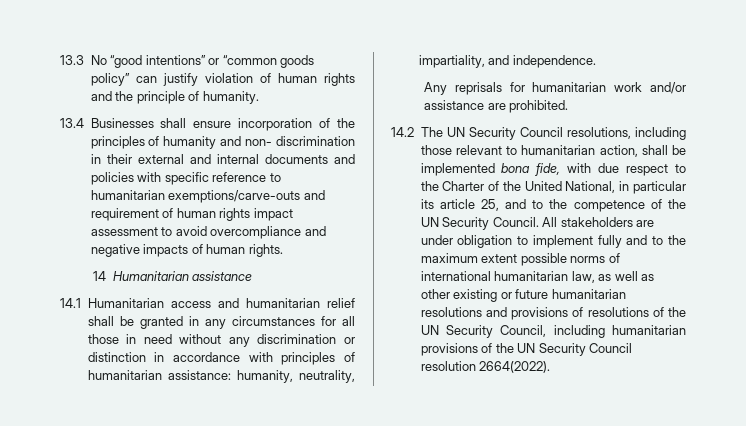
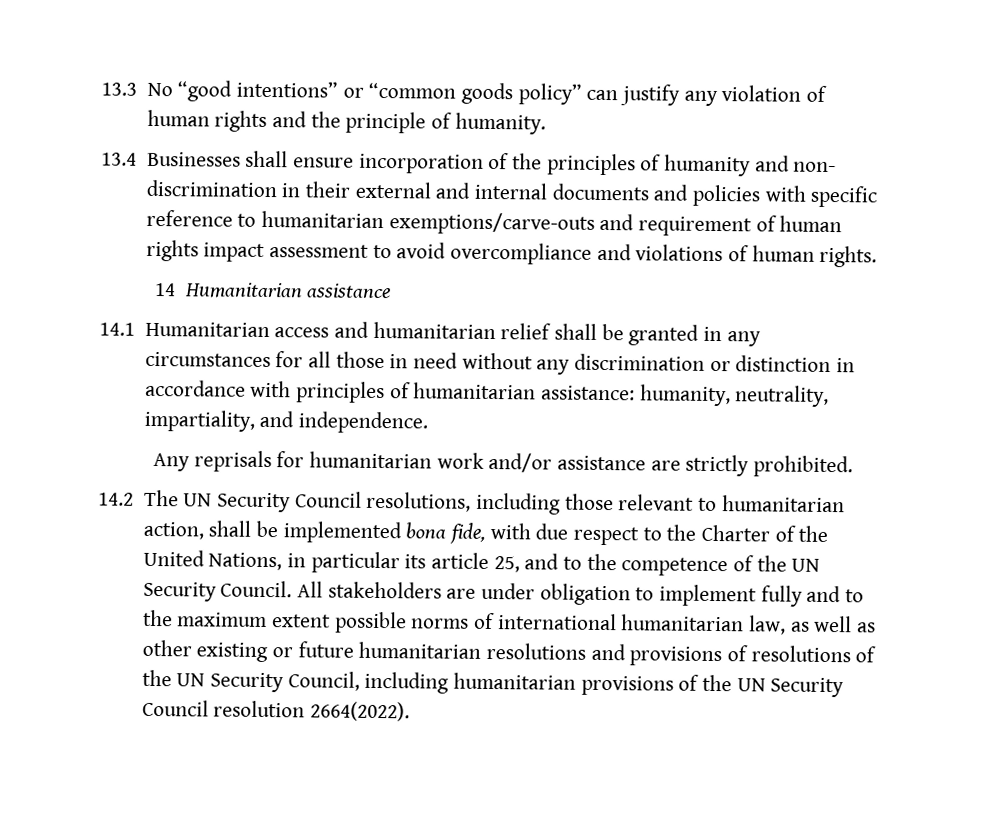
(198, 79) none -> [683,90,718,106] any
[90,244,189,257] negative impacts -> [635,244,724,262] violations
(506, 106) none -> [685,454,750,477] strictly
[565,181,616,193] National, -> [208,552,283,571] Nations,

